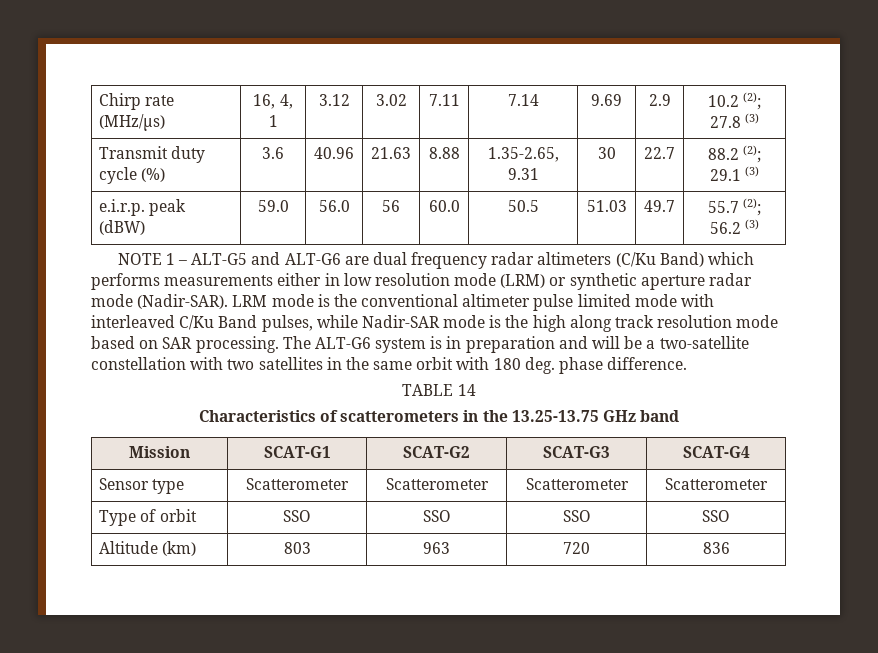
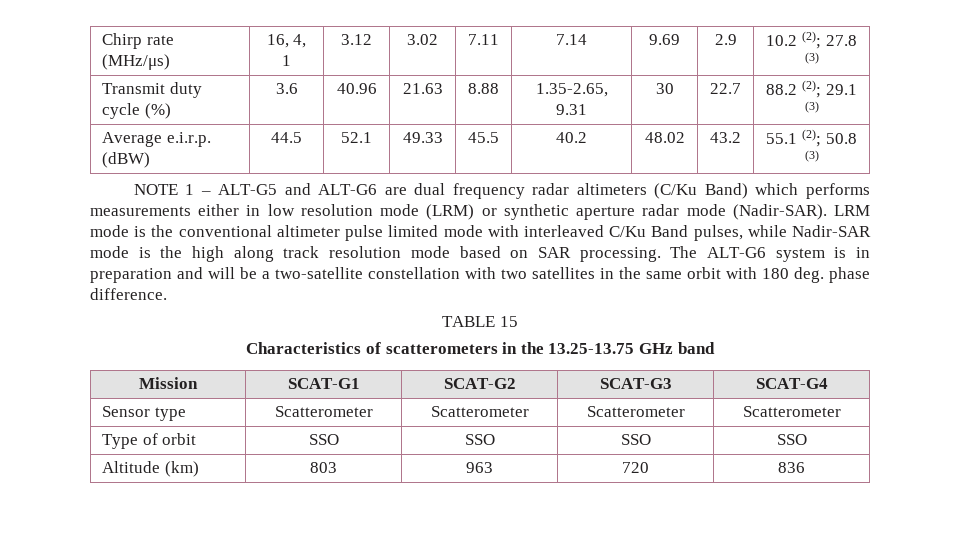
[99,199,187,216] e.i.r.p. peak -> [102,132,211,147] Average e.i.r.p.
[257,200,289,212] [318,200,350,212] [382,200,400,212] [428,200,460,212] [507,200,539,212] [586,200,627,212] [644,200,675,212] [707,198,762,216] [709,222,741,234] 59.0 | 56.0 | 56 | 60.0 | 50.5 | 51.03 | 49.7 | 55.7 (2); 56.2 -> [271,132,302,143] [341,132,372,143] [402,132,443,143] [468,132,499,143] [556,132,587,143] [644,132,685,143] [710,132,741,143] [766,129,857,147] 44.5 | 52.1 | 49.33 | 45.5 | 40.2 | 48.02 | 43.2 | 55.1 (2); 50.8
[457,384,476,396] 14 -> [499,316,518,327] 15

